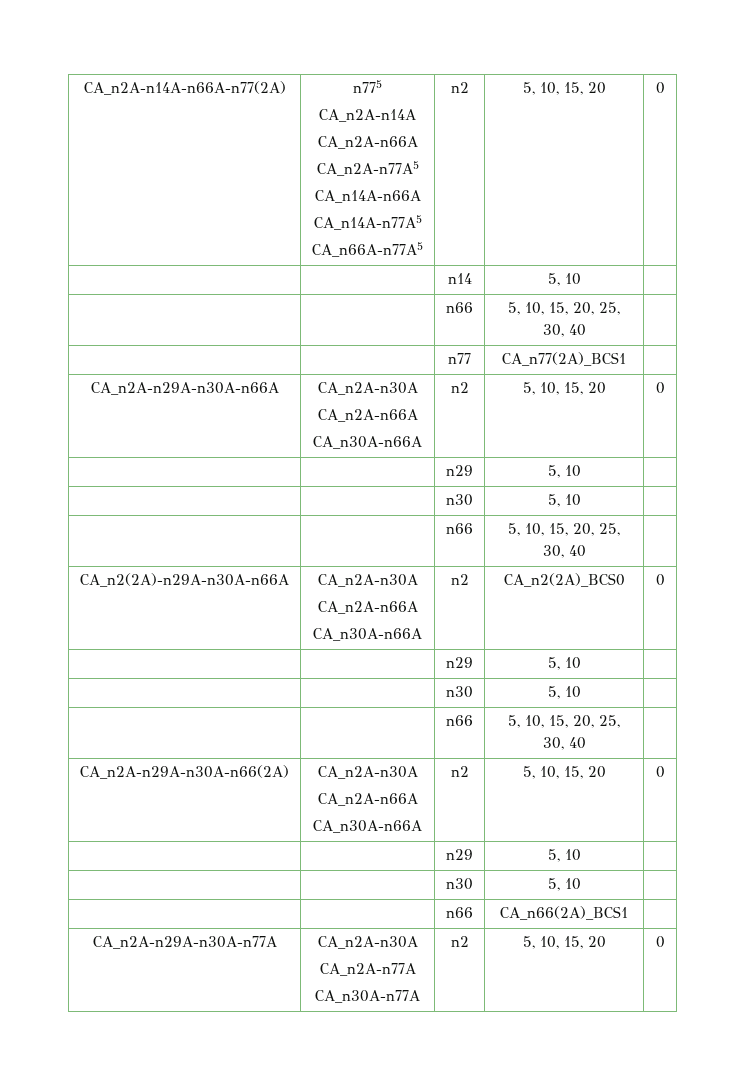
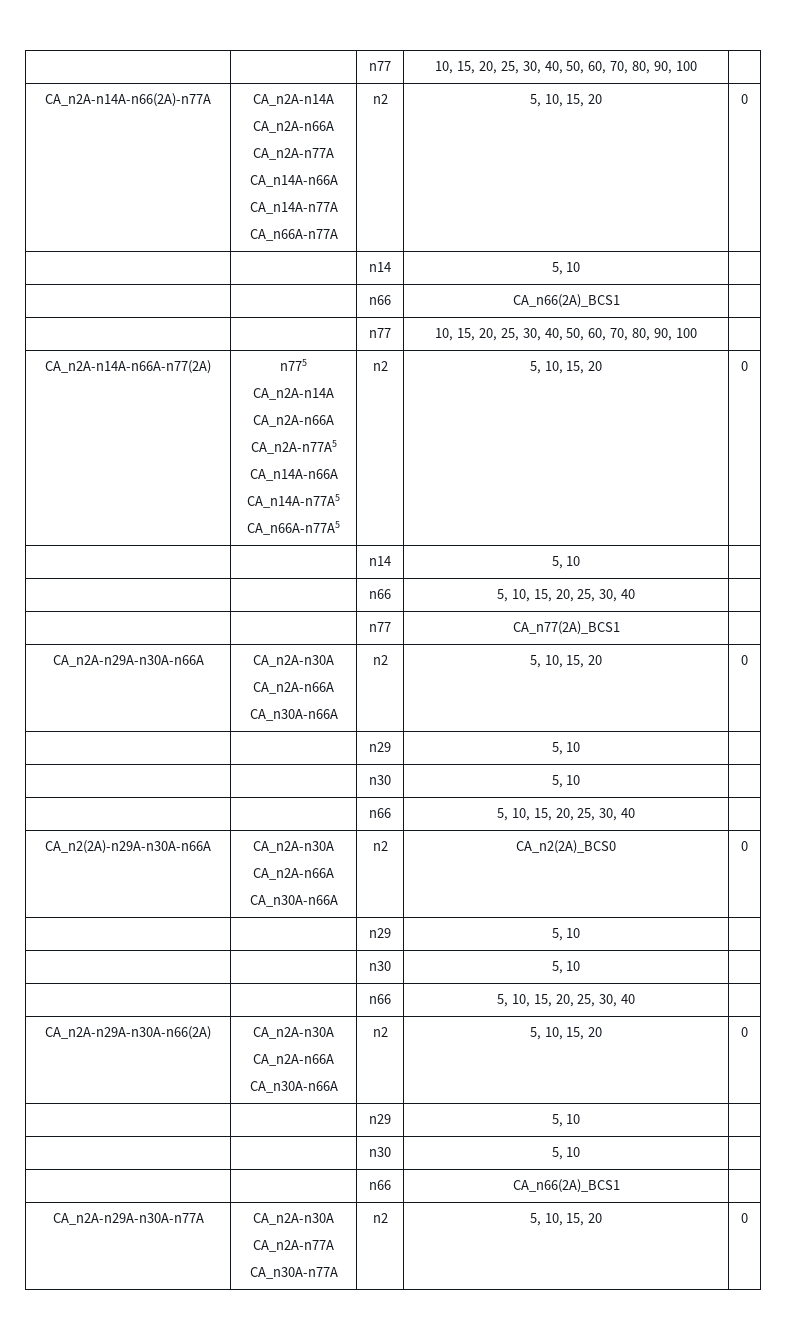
(83, 88) none -> [369,61,391,71] [434,61,698,74] [45,93,211,107] [252,94,334,106] [252,121,334,133] [252,148,334,160] [249,175,338,187] [249,202,338,214] [249,229,338,241] [372,94,388,104] [529,94,603,107] [741,94,748,104] [369,262,391,272] [551,262,581,275] [369,295,391,305] [512,294,620,308] [369,328,391,338] [434,328,698,341] | | n77 | 10, 15, 20, 25, 30, 40, 50, 60, 70, 80, 90, 100 | // CA_n2A-n14A-n66(2A)-n77A | CA_n2A-n14A // CA_n2A-n66A // CA_n2A-n77A // CA_n14A-n66A // CA_n14A-n77A // CA_n66A-n77A | n2 | 5, 10, 15, 20 | 0 // | | n14 | 5, 10 | // | | n66 | CA_n66(2A)_BCS1 | // | | n77 | 10, 15, 20, 25, 30, 40, 50, 60, 70, 80, 90, 100 | //

